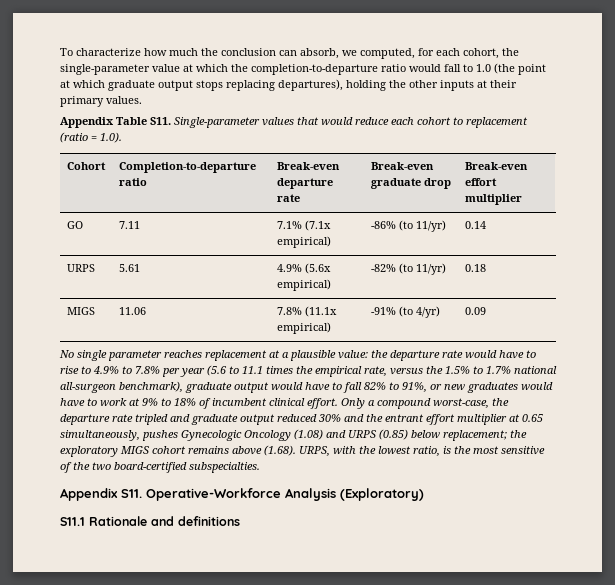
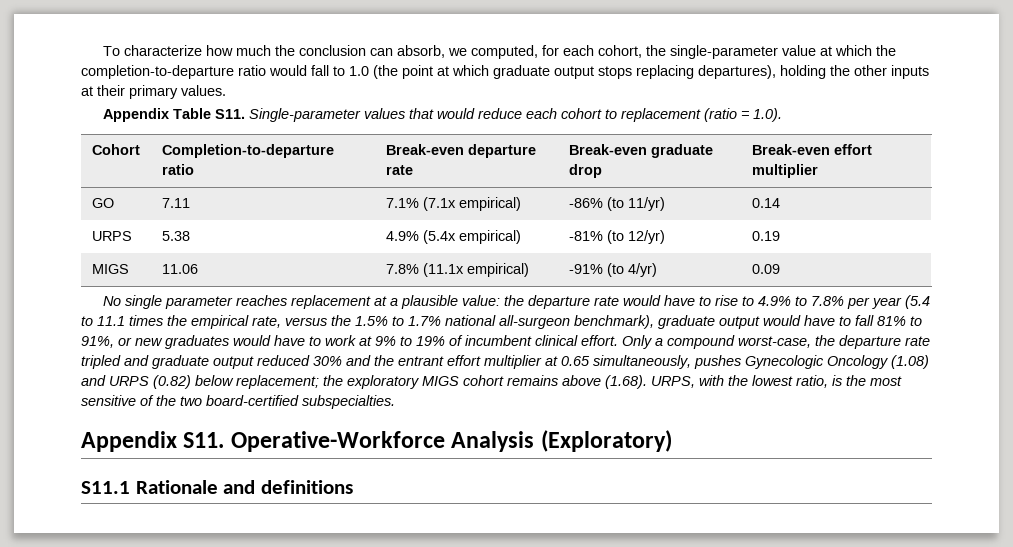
[118,264,140,272] [276,263,331,274] [276,279,331,291] [370,263,446,275] [464,264,486,272] 5.61 | 4.9% (5.6x empirical) | -82% (to 11/yr) | 0.18 -> [161,231,190,241] [385,230,521,244] [568,230,665,244] [751,231,780,241] 5.38 | 4.9% (5.4x empirical) | -81% (to 12/yr) | 0.19
[207,365,227,376] (5.6 -> [904,295,930,309] (5.4
[364,382,386,390] 82% -> [877,316,906,326] 81%
[174,398,196,406] 18% -> [416,336,445,346] 19%
[379,429,408,440] (0.85) -> [153,375,191,389] (0.82)

